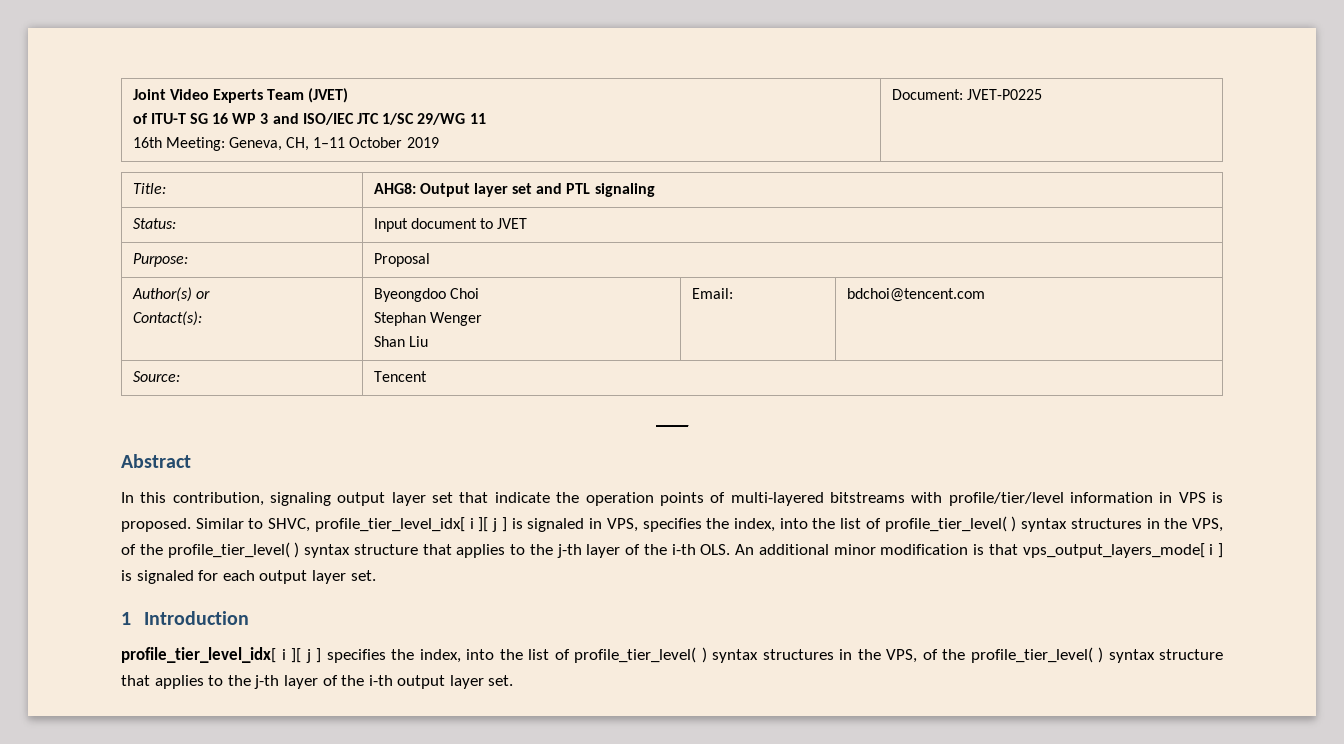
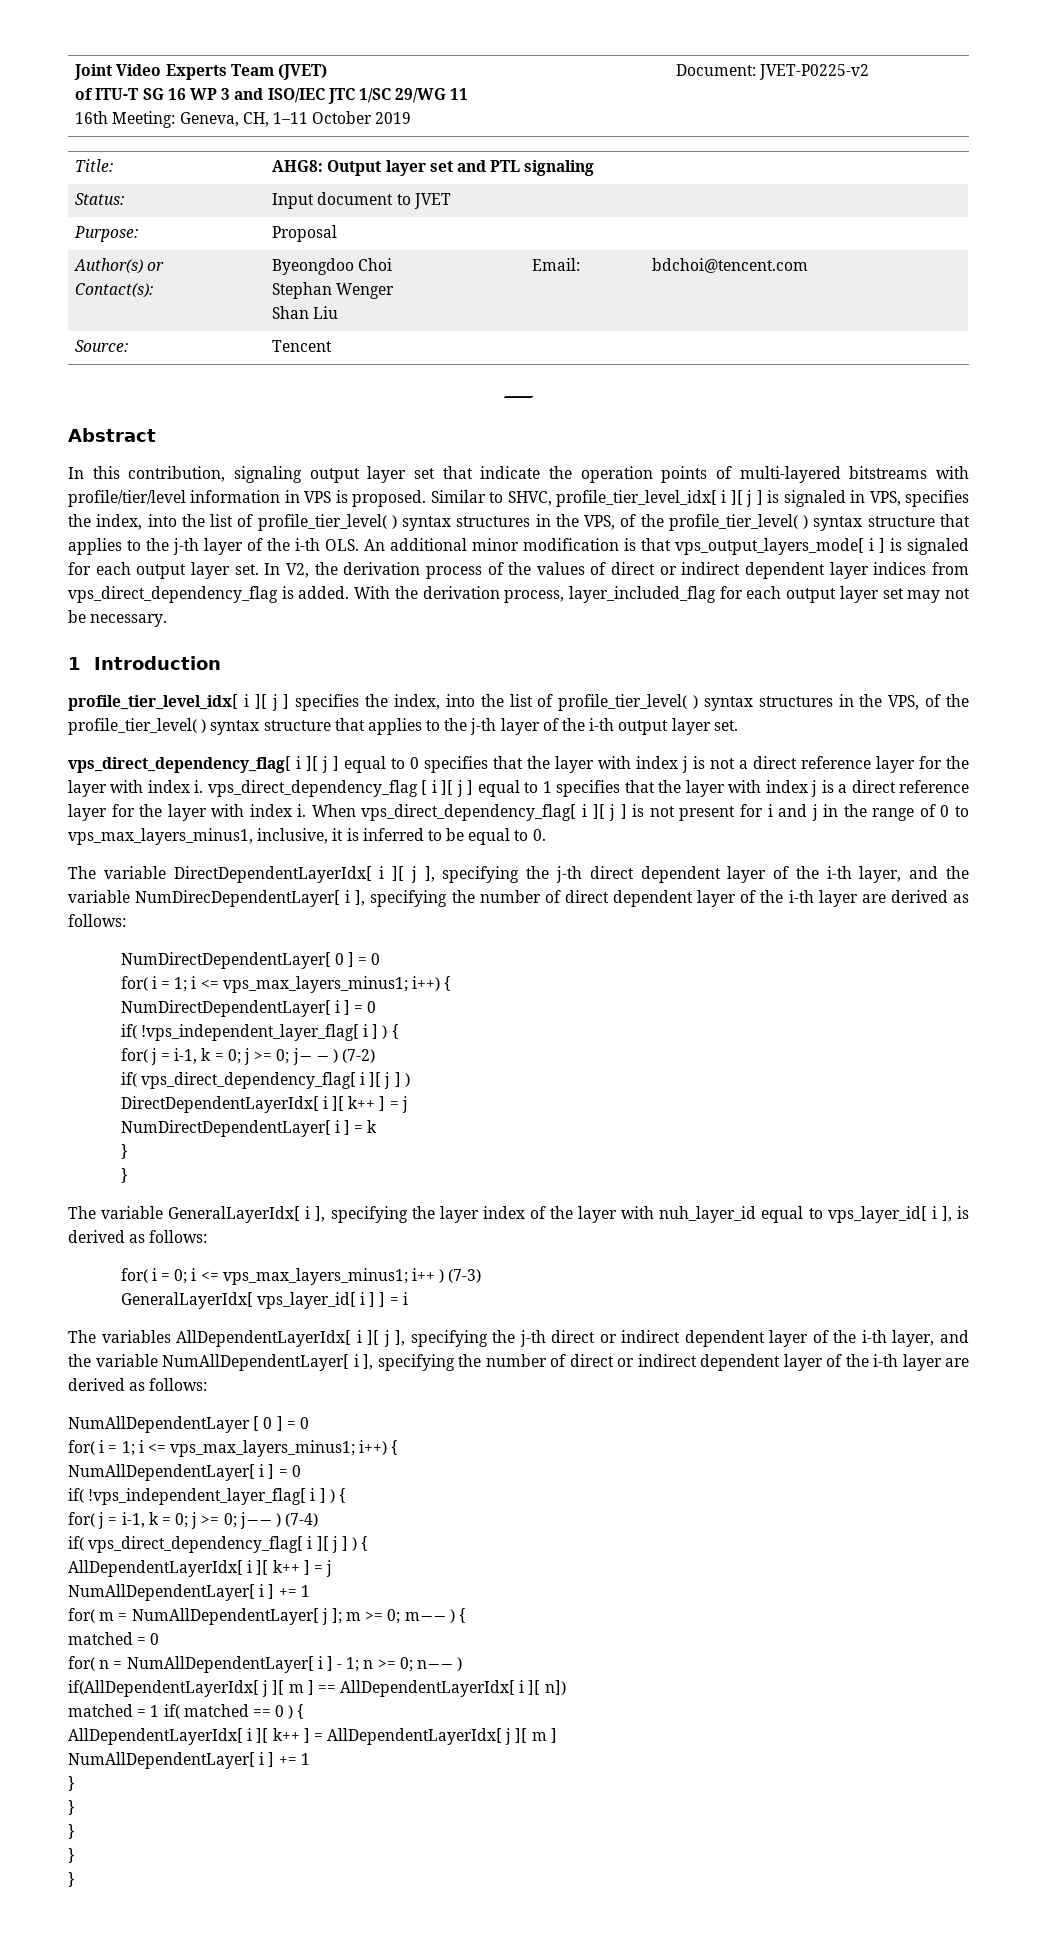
[966,89,1042,100] JVET-P0225 -> [759,64,870,80] JVET-P0225-v2
(376, 575) none -> [264,562,969,579] [68,586,970,603] [68,610,168,627] In V2, the derivation process of the values of direct or indirect dependent layer indices from vps_direct_dependency_flag is added. With the derivation process, layer_included_flag for each output layer set may not be necessary.
(514, 680) none -> [68,756,969,773] [68,780,969,797] [68,804,969,821] [68,828,546,845] [68,866,970,883] [68,890,970,907] [68,914,126,927] [120,952,381,969] [120,976,452,993] [120,1000,377,1017] [120,1024,399,1041] [120,1048,376,1065] [120,1072,410,1089] [120,1096,408,1113] [120,1120,378,1137] [120,1144,128,1159] [120,1168,128,1183] [68,1206,969,1223] [68,1230,208,1243] [120,1268,482,1285] [120,1292,408,1309] [68,1330,969,1347] [68,1354,969,1371] [68,1378,208,1391] [68,1416,309,1433] [68,1440,399,1457] [68,1464,301,1481] [68,1488,346,1505] [68,1512,319,1529] [68,1536,369,1553] [68,1560,333,1577] [68,1584,310,1601] [68,1608,467,1625] [68,1632,160,1645] [68,1656,463,1673] [68,1680,566,1697] [68,1704,305,1719] [68,1728,557,1745] [68,1752,310,1769] [68,1776,75,1791] [68,1800,75,1815] [68,1824,75,1839] [68,1848,75,1863] [68,1872,75,1887] // vps_direct_dependency_flag[ i ][ j ] equal to 0 specifies that the layer with index j is not a direct reference layer for the layer with index i. vps_direct_dependency_flag [ i ][ j ] equal to 1 specifies that the layer with index j is a direct reference layer for the layer with index i. When vps_direct_dependency_flag[ i ][ j ] is not present for i and j in the range of 0 to vps_max_layers_minus1, inclusive, it is inferred to be equal to 0. // The variable DirectDependentLayerIdx[ i ][ j ], specifying the j-th direct dependent layer of the i-th layer, and the variable NumDirecDependentLayer[ i ], specifying the number of direct dependent layer of the i-th layer are derived as follows: // NumDirectDependentLayer[ 0 ] = 0 // for( i = 1; i <= vps_max_layers_minus1; i++) { // NumDirectDependentLayer[ i ] = 0 // if( !vps_independent_layer_flag[ i ] ) { // for( j = i-1, k = 0; j >= 0; j− − ) (7-2) // if( vps_direct_dependency_flag[ i ][ j ] ) // DirectDependentLayerIdx[ i ][ k++ ] = j // NumDirectDependentLayer[ i ] = k // } // } // The variable GeneralLayerIdx[ i ], specifying the layer index of the layer with nuh_layer_id equal to vps_layer_id[ i ], is derived as follows: // for( i = 0; i <= vps_max_layers_minus1; i++ ) (7-3) // GeneralLayerIdx[ vps_layer_id[ i ] ] = i // The variables AllDependentLayerIdx[ i ][ j ], specifying the j-th direct or indirect dependent layer of the i-th layer, and the variable NumAllDependentLayer[ i ], specifying the number of direct or indirect dependent layer of the i-th layer are derived as follows: // NumAllDependentLayer [ 0 ] = 0 // for( i = 1; i <= vps_max_layers_minus1; i++) { // NumAllDependentLayer[ i ] = 0 // if( !vps_independent_layer_flag[ i ] ) { // for( j = i-1, k = 0; j >= 0; j−− ) (7-4) // if( vps_direct_dependency_flag[ i ][ j ] ) { // AllDependentLayerIdx[ i ][ k++ ] = j // NumAllDependentLayer[ i ] += 1 // for( m = NumAllDependentLayer[ j ]; m >= 0; m−− ) { // matched = 0 // for( n = NumAllDependentLayer[ i ] - 1; n >= 0; n−− ) // if(AllDependentLayerIdx[ j ][ m ] == AllDependentLayerIdx[ i ][ n]) // matched = 1 if( matched == 0 ) { // AllDependentLayerIdx[ i ][ k++ ] = AllDependentLayerIdx[ j ][ m ] // NumAllDependentLayer[ i ] += 1 // } // } // } // } // }

